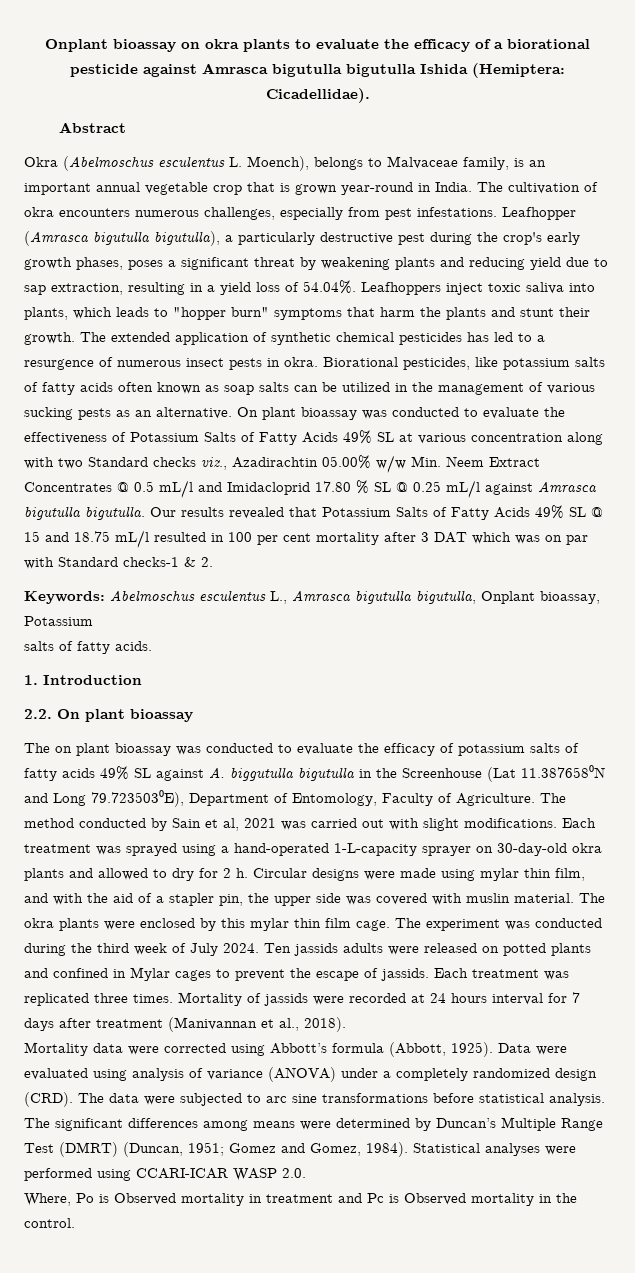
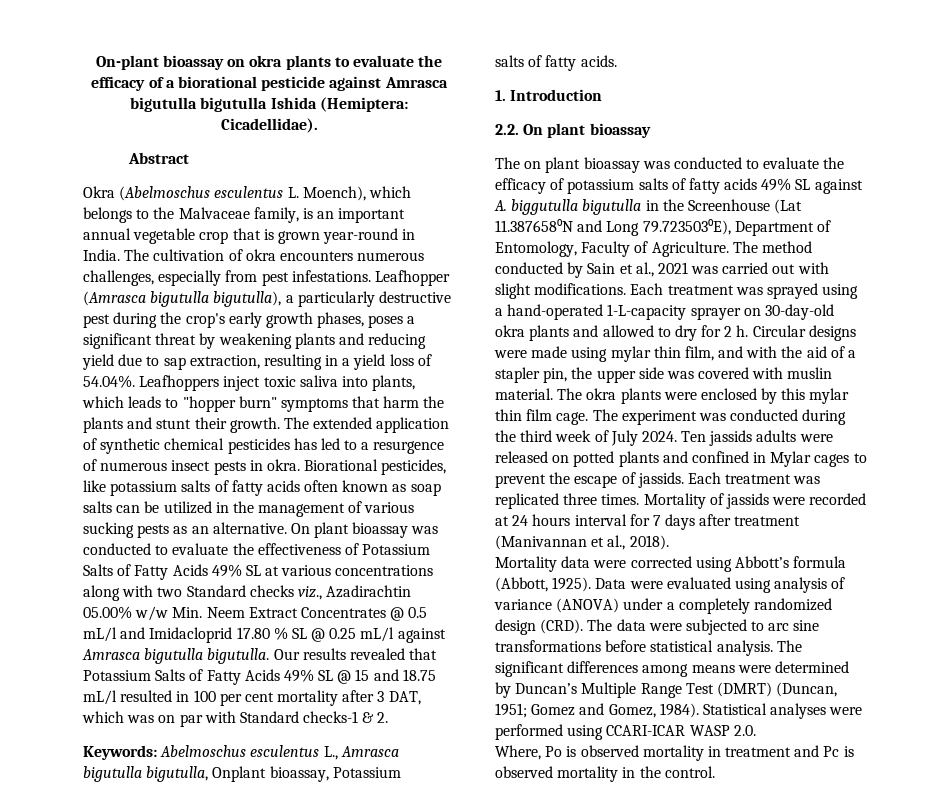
[45,39,108,52] Onplant -> [95,55,159,70] On-plant
(309, 163) none -> [368,186,411,198] which
(382, 162) none -> [153,207,175,219] the
[471,433,563,442] concentration -> [335,565,434,576] concentrations
[434,532,467,543] DAT -> [388,691,421,705] DAT,
[223,818,239,831] al, -> [635,262,654,277] al.,
[114,1193,176,1205] Observed -> [580,745,639,757] observed
[404,1193,466,1205] Observed -> [495,766,553,778] observed

